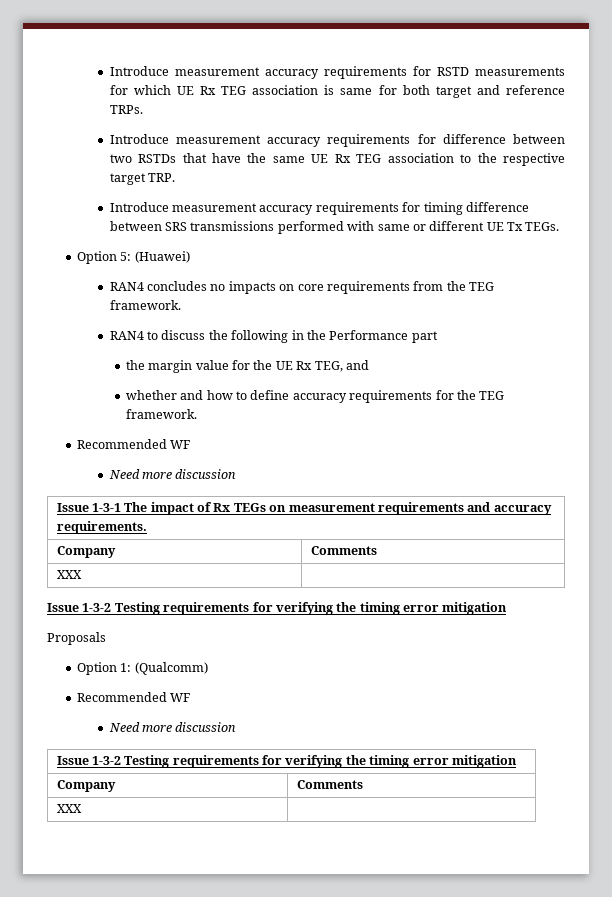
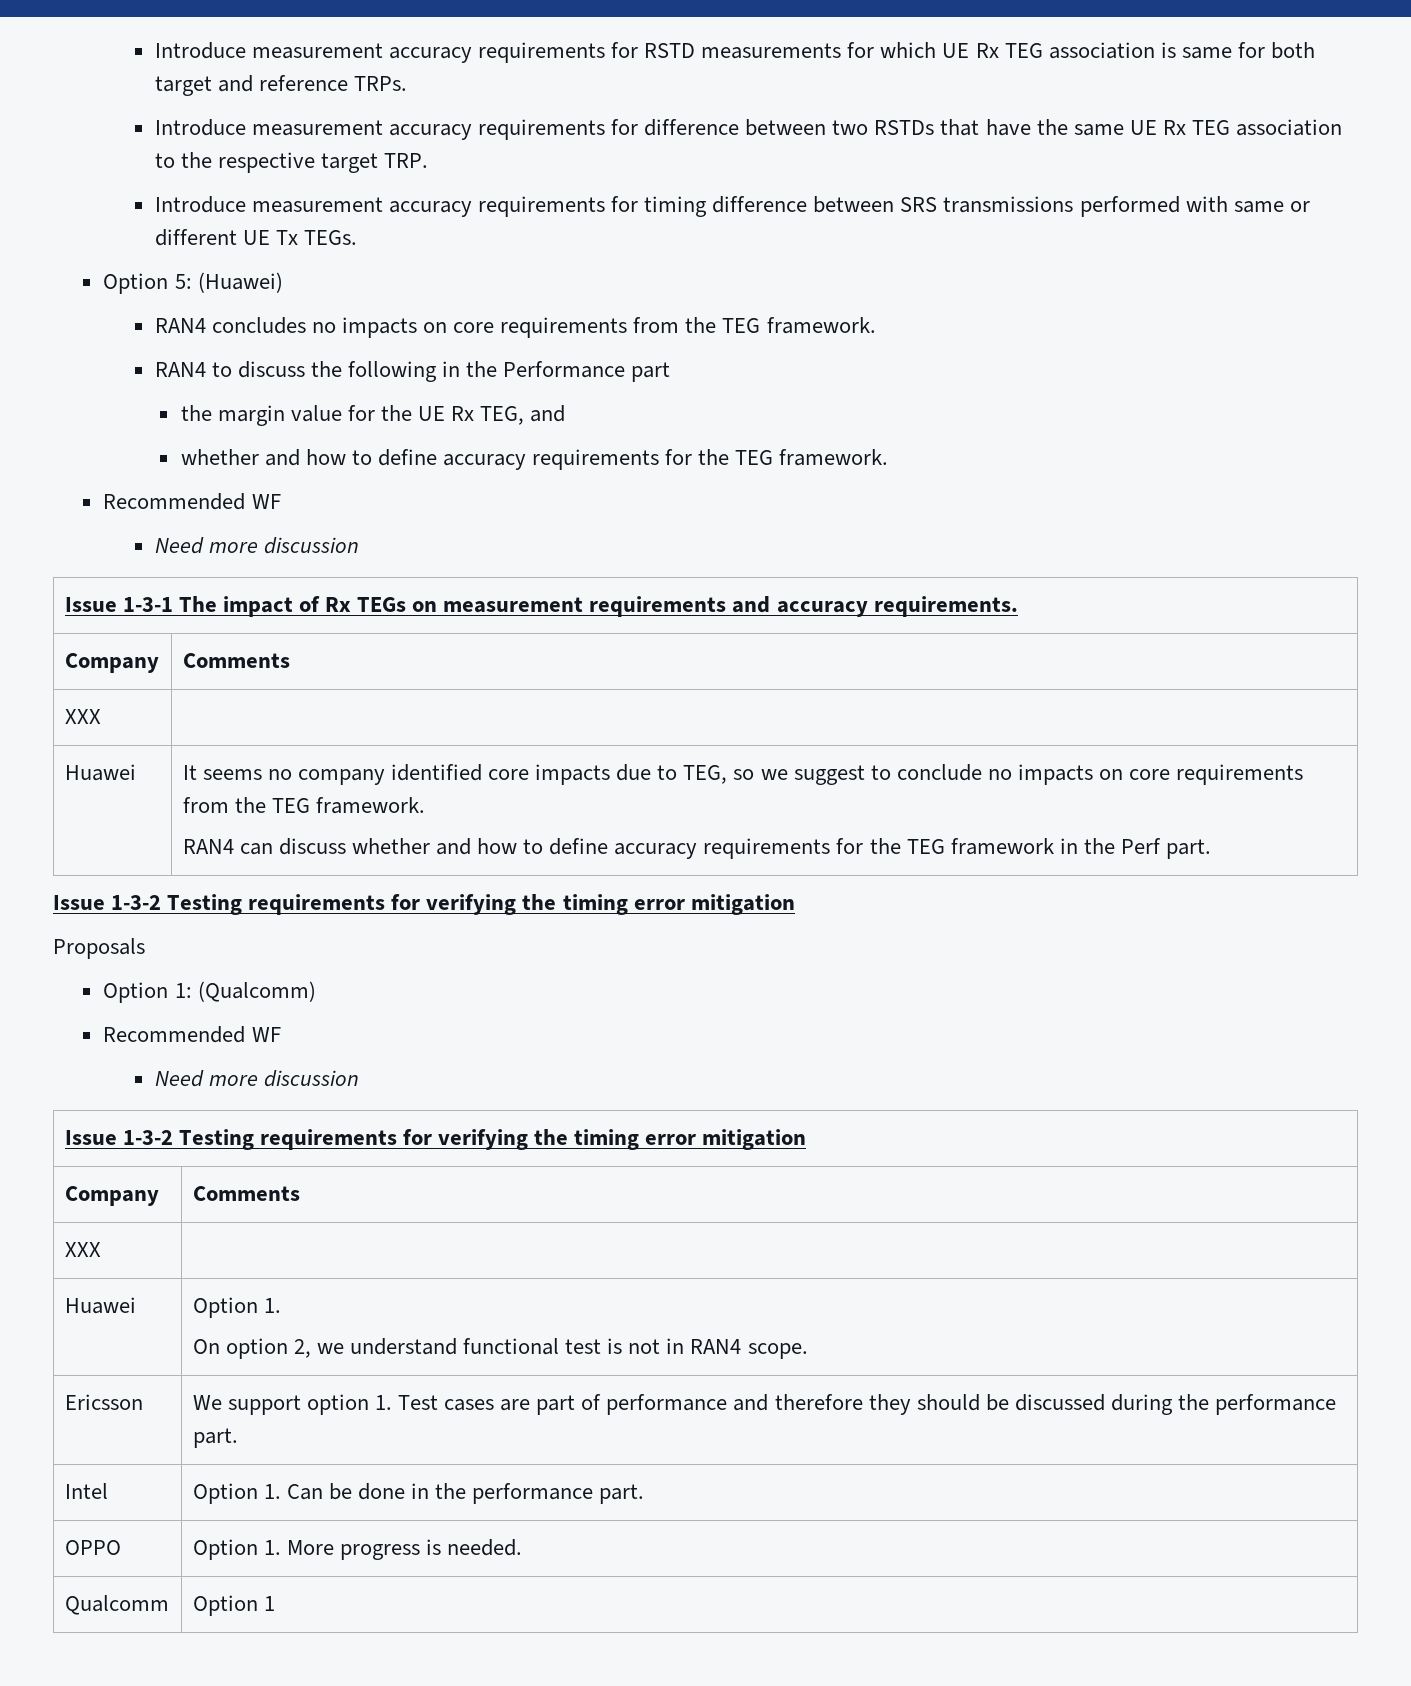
(82, 574) none -> [64,764,136,781] [182,764,1304,785] [182,797,425,814] [182,838,1212,859] // Huawei | It seems no company identified core impacts due to TEG, so we suggest to conclude no impacts on core requirements from the TEG framework. // RAN4 can discuss whether and how to define accuracy requirements for the TEG framework in the Perf part.
(82, 808) none -> [64,1297,136,1314] [192,1297,281,1318] [192,1338,808,1359] [64,1394,143,1410] [192,1394,1337,1415] [192,1428,238,1448] [64,1483,108,1499] [192,1483,645,1504] [64,1540,121,1555] [192,1539,523,1560] [64,1595,169,1615] [192,1595,275,1616] // Huawei | Option 1. // On option 2, we understand functional test is not in RAN4 scope. // Ericsson | We support option 1. Test cases are part of performance and therefore they should be discussed during the performance part. // Intel | Option 1. Can be done in the performance part. // OPPO | Option 1. More progress is needed. // Qualcomm | Option 1

